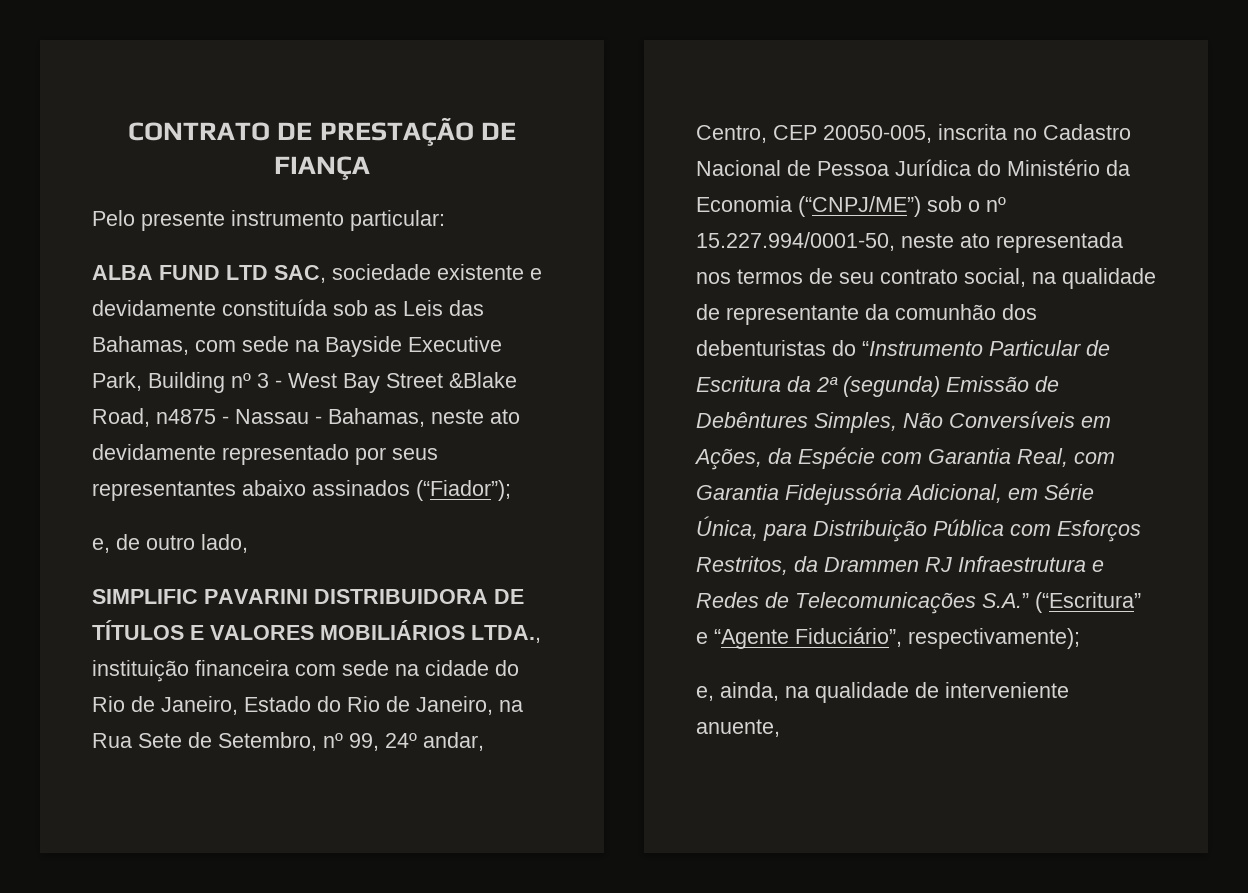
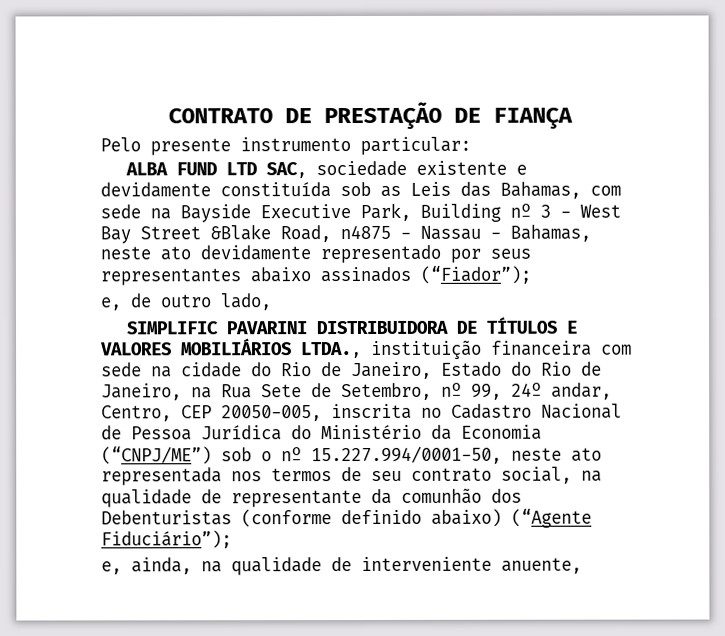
[696,340,1110,356] [696,376,1059,397] [696,411,1111,433] [694,447,1115,470] [696,483,1094,505] [696,516,1141,542] [696,556,1104,575] [696,592,1141,614] [696,627,1080,649] debenturistas do “Instrumento Particular de Escritura da 2ª (segunda) Emissão de Debêntures Simples, Não Conversíveis em Ações, da Espécie com Garantia Real, com Garantia Fidejussória Adicional, em Série Única, para Distribuição Pública com Esforços Restritos, da Drammen RJ Infraestrutura e Redes de Telecomunicações S.A.” (“Escritura” e “Agente Fiduciário”, respectivamente); -> [101,508,592,528] [101,530,232,549] Debenturistas (conforme definido abaixo) (“Agente Fiduciário”);

